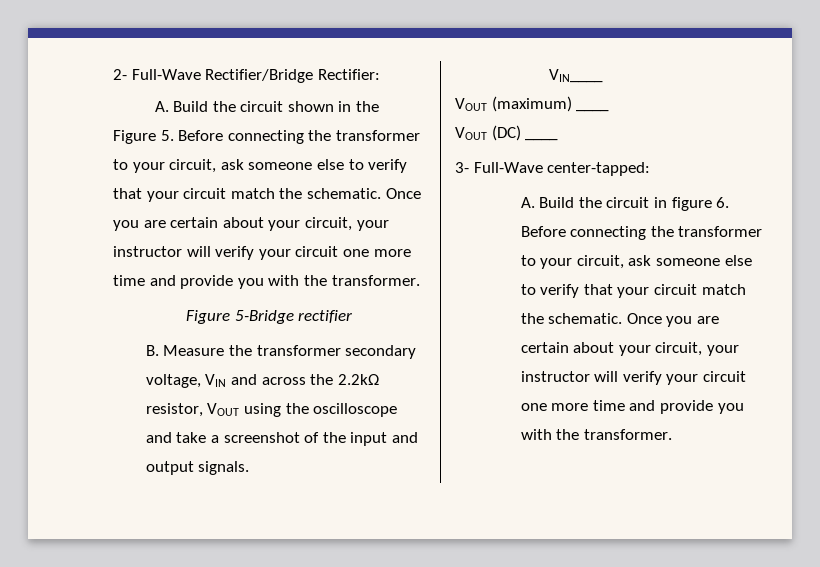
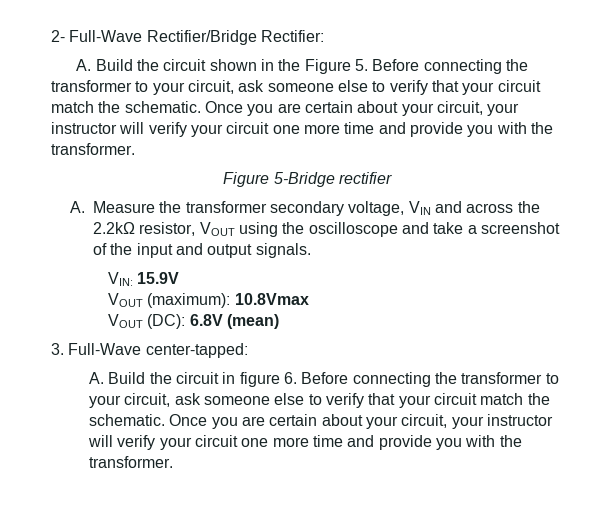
[145,345,159,356] B. -> [69,201,85,213] A.
[548,69,603,83] [455,96,610,112] [455,125,559,141] [455,162,469,173] VIN____ // VOUT (maximum) ____ // VOUT (DC) ____ // 3- -> [107,272,180,286] [107,293,309,308] [107,314,279,329] [51,343,64,355] VIN: 15.9V // VOUT (maximum): 10.8Vmax // VOUT (DC): 6.8V (mean) // 3.

